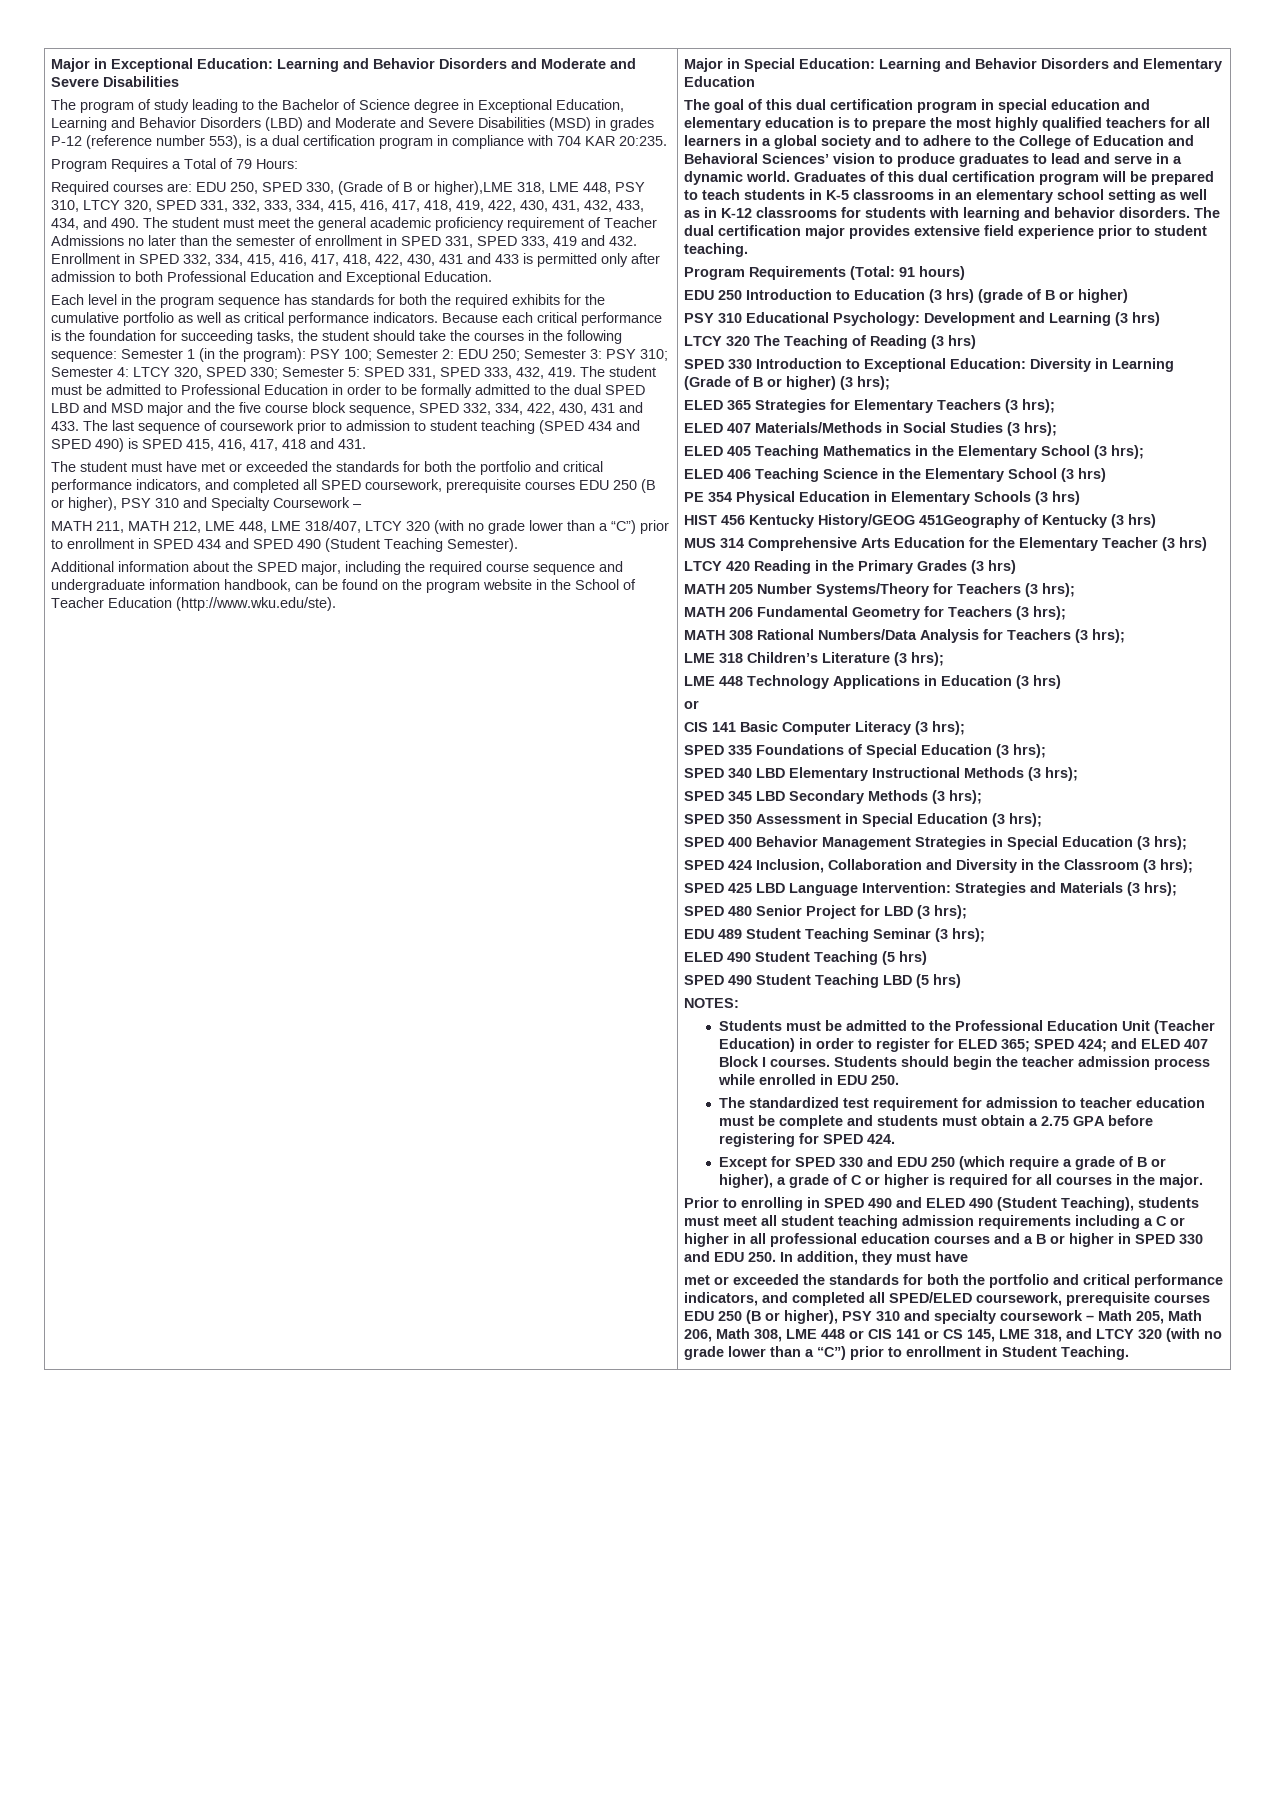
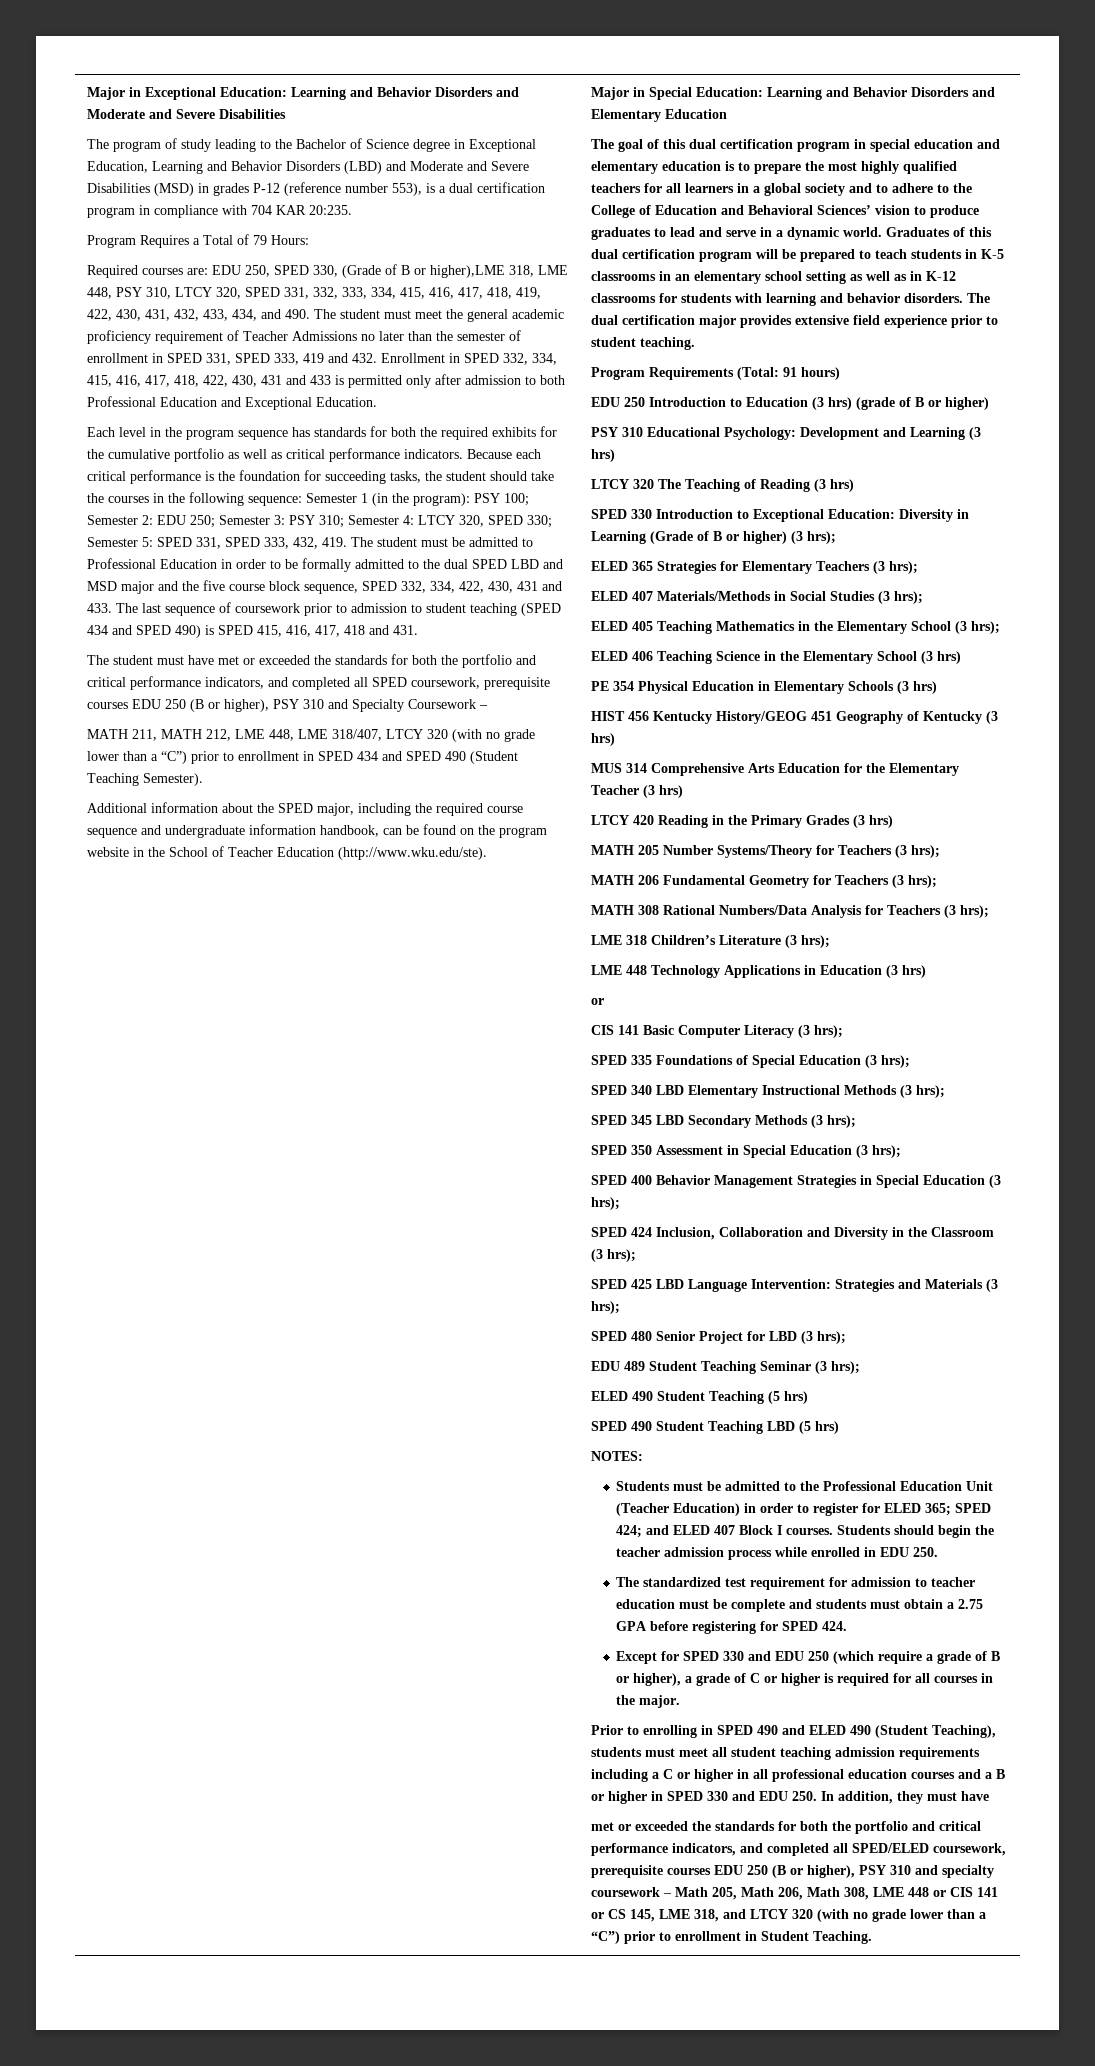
[919,514,1021,528] 451Geography -> [810,711,903,724] 451 Geography

